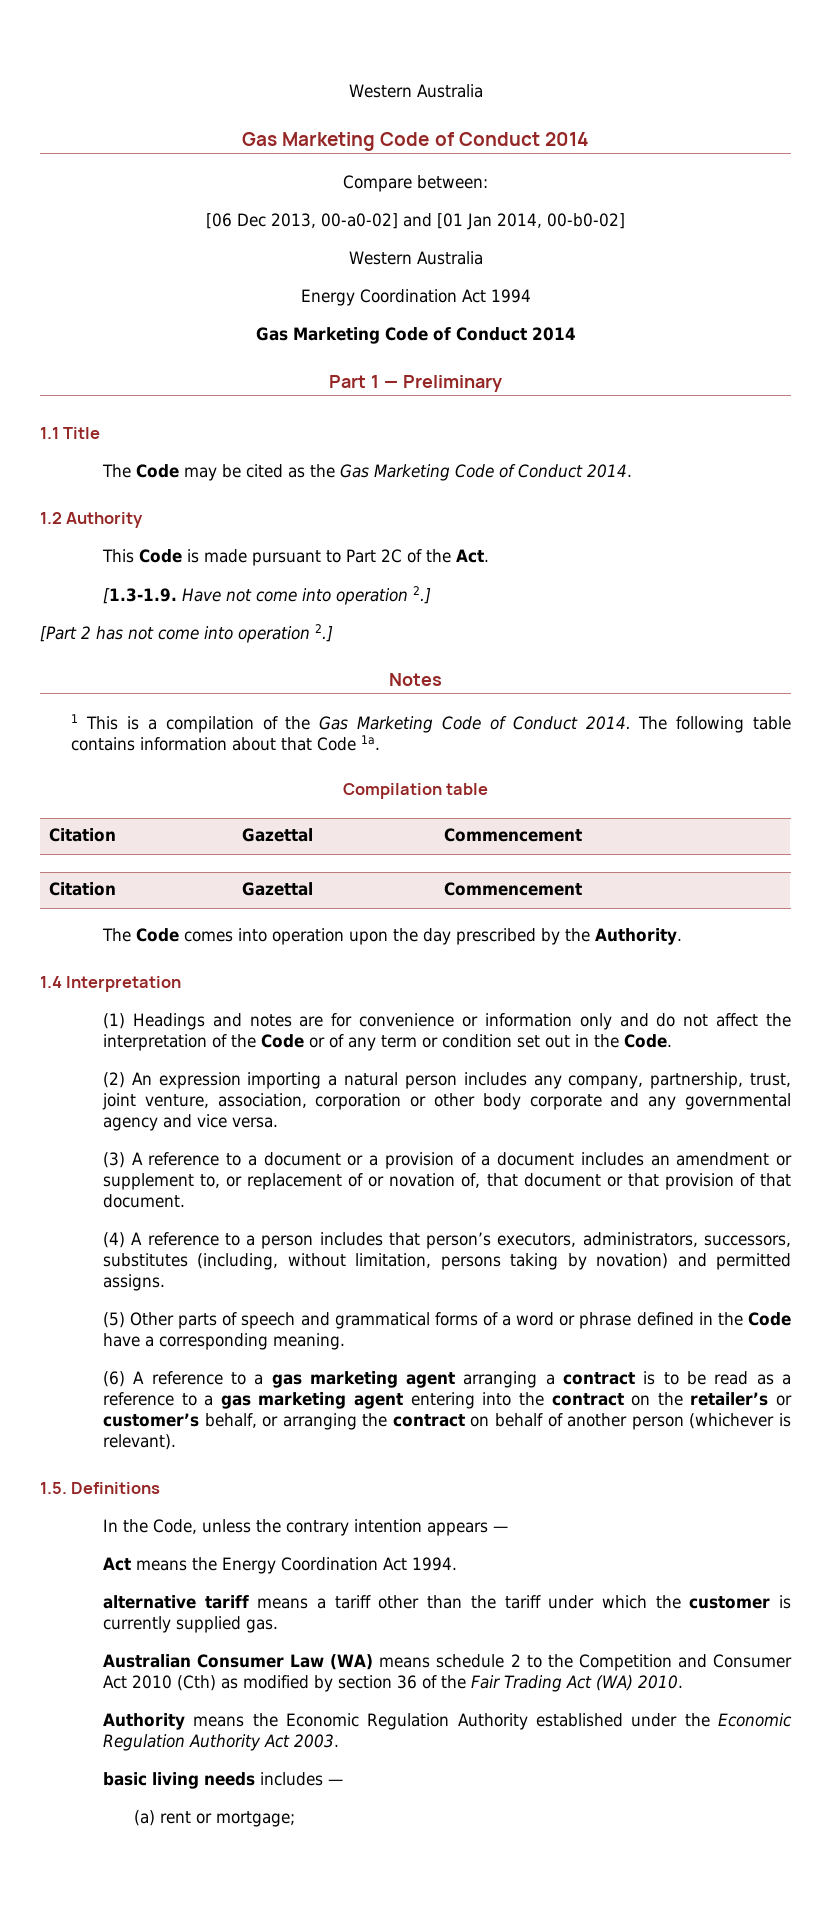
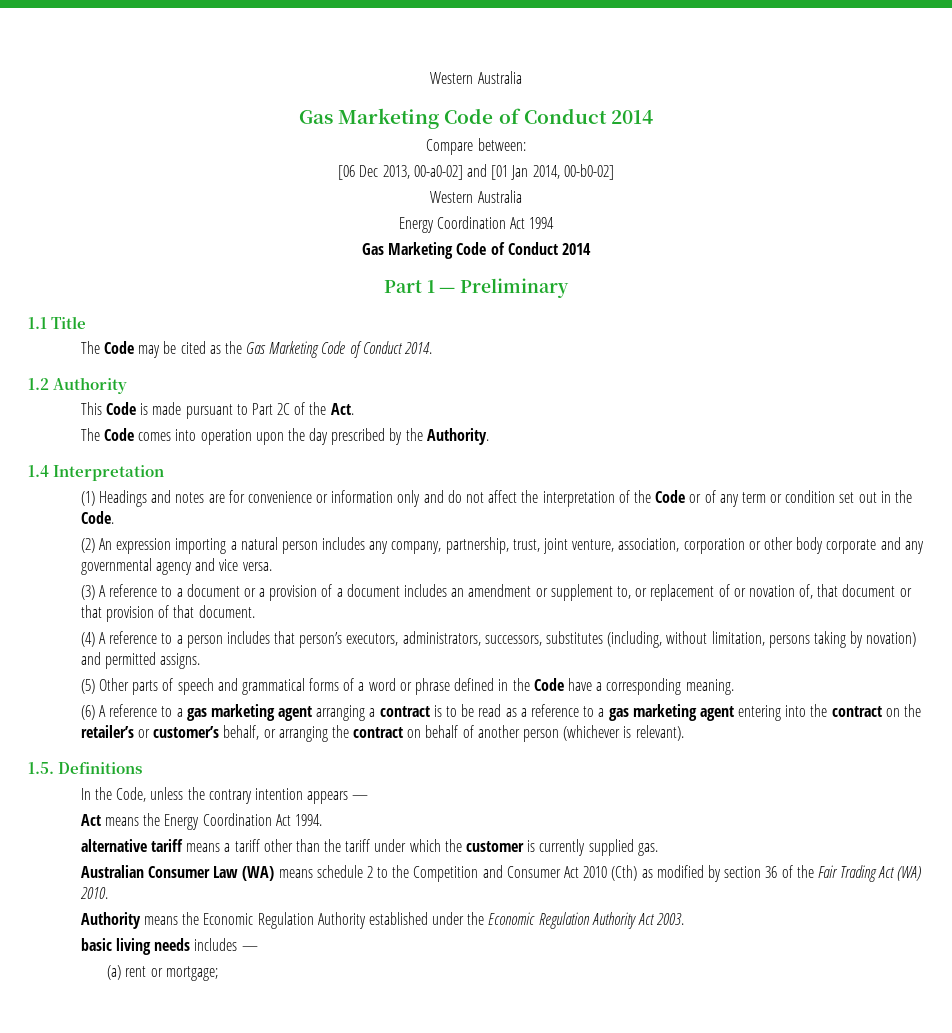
[102,586,431,605] [40,624,333,643] [389,673,442,686] [71,714,791,733] [71,735,381,751] [342,783,489,799] [48,828,116,842] [241,828,313,842] [443,828,582,842] [48,882,116,896] [241,882,313,896] [443,882,582,896] // [1.3-1.9. Have not come into operation 2.] // [Part 2 has not come into operation 2.] // Notes // 1 This is a compilation of the Gas Marketing Code of Conduct 2014. The following table contains information about that Code 1a. // Compilation table // Citation | Gazettal | Commencement // Citation | Gazettal | Commencement -> (354, 409) none

